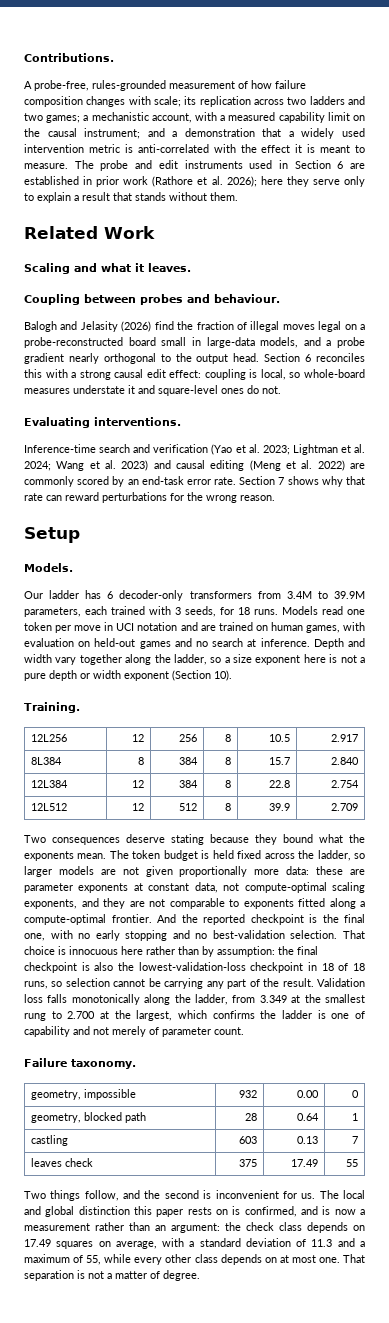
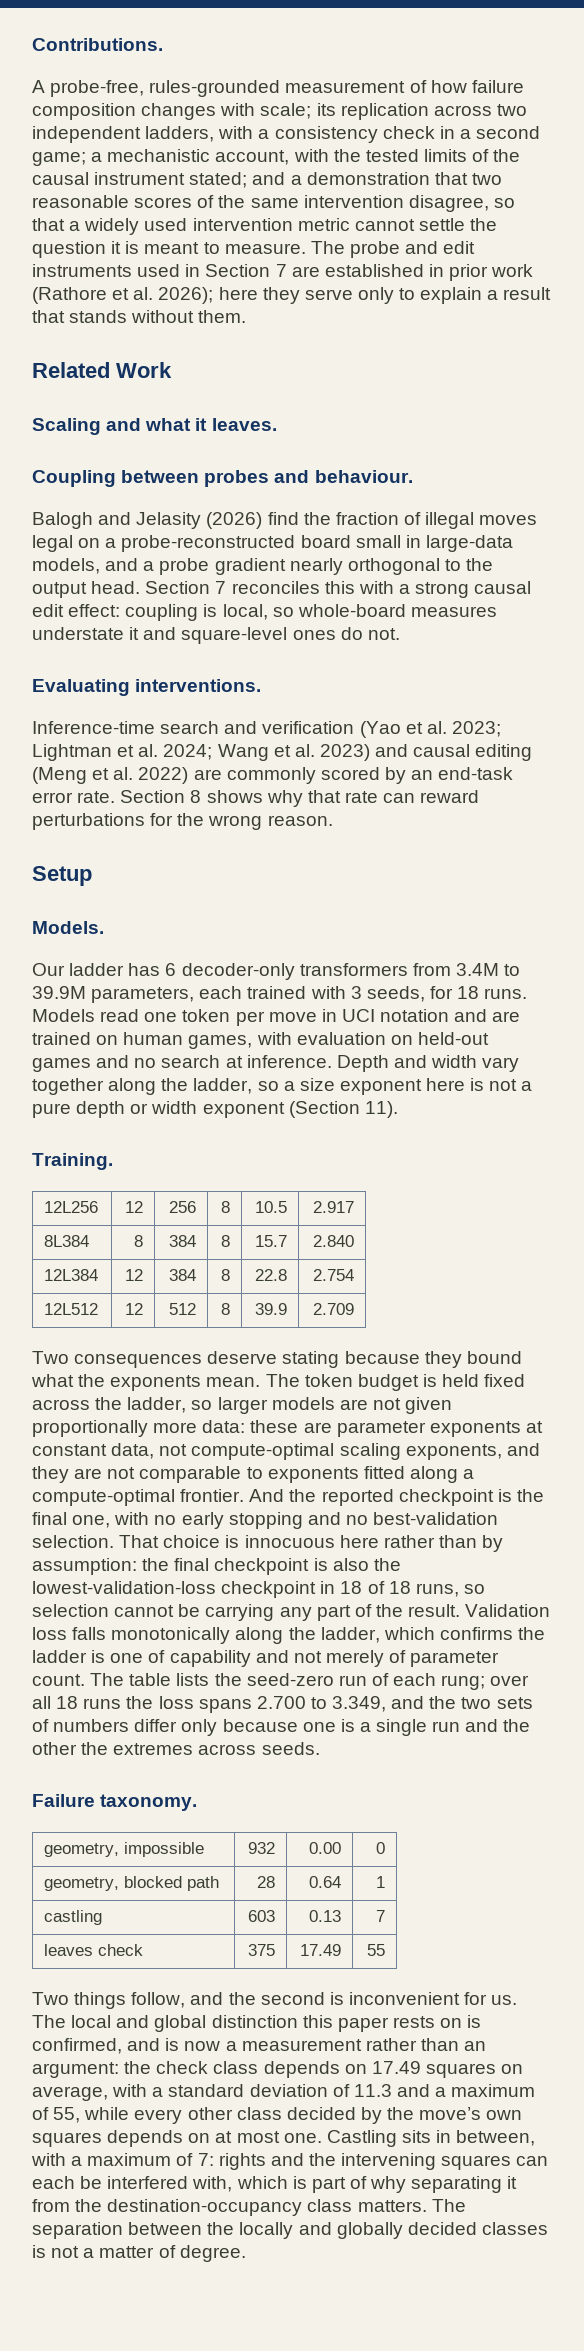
[309,96,365,105] [24,112,365,123] [24,128,255,139] ladders and two games; a mechanistic account, with a measured capability limit on the causal instrument; and a demonstration -> [32,126,541,143] [32,149,521,166] [32,172,502,188] [32,195,515,212] independent ladders, with a consistency check in a second game; a mechanistic account, with the tested limits of the causal instrument stated; and a demonstration that two reasonable scores of the same intervention disagree, so
[124,144,291,153] is anti-correlated with the effect -> [354,218,498,231] [32,241,106,258] cannot settle the question
[337,161,344,169] 6 -> [275,264,287,277] 7
[305,354,312,362] 6 -> [215,581,227,594] 7
[278,477,285,485] 7 -> [190,790,202,803] 8
[214,670,232,681] 10). -> [364,1101,398,1118] 11).
[232,994,365,1003] [24,1010,173,1021] from 3.349 at the smallest rung to 2.700 at the largest, -> (380, 1635) none
(244, 1031) none -> [90,1673,530,1690] [32,1696,533,1713] [32,1719,531,1736] [32,1742,320,1755] The table lists the seed-zero run of each rung; over all 18 runs the loss spans 2.700 to 3.349, and the two sets of numbers differ only because one is a single run and the other the extremes across seeds.
(218, 1258) none -> [286,2107,523,2124] [32,2132,102,2147] decided by the move’s own squares
[342,1254,365,1263] [24,1270,74,1281] That separation -> [326,2130,536,2147] [31,2153,549,2170] [32,2176,518,2193] [32,2199,466,2216] [32,2222,548,2239] Castling sits in between, with a maximum of 7: rights and the intervening squares can each be interfered with, which is part of why separating it from the destination-occupancy class matters. The separation between the locally and globally decided classes

